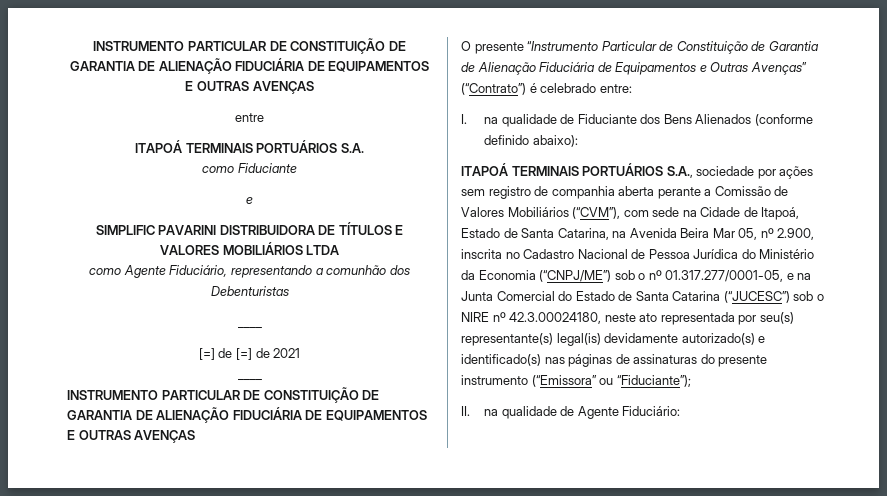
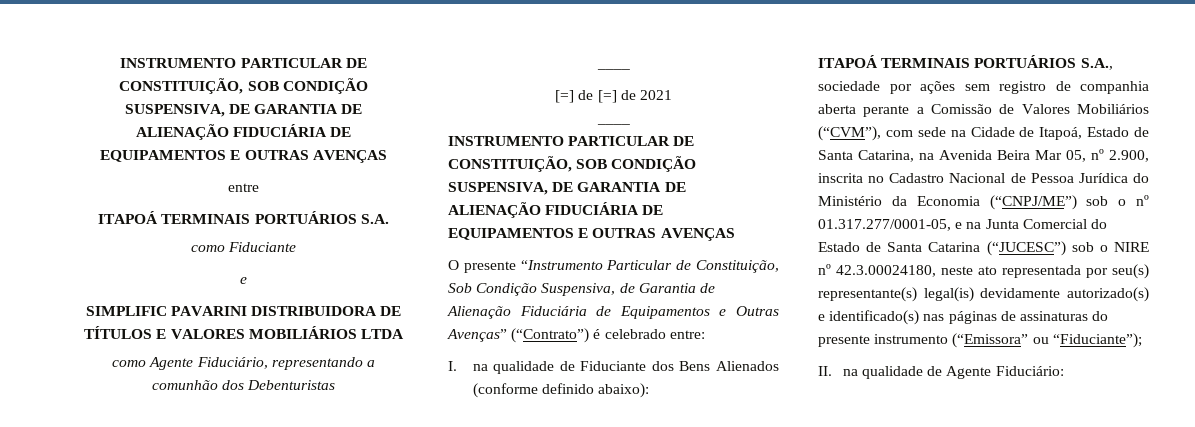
[93,38,386,54] INSTRUMENTO PARTICULAR DE CONSTITUIÇÃO -> [120,58,367,68] [119,78,368,94] [124,104,225,117] INSTRUMENTO PARTICULAR DE CONSTITUIÇÃO, SOB CONDIÇÃO SUSPENSIVA,
[263,387,359,403] CONSTITUIÇÃO -> [448,156,697,172] [448,182,548,195] CONSTITUIÇÃO, SOB CONDIÇÃO SUSPENSIVA,
[676,41,748,54] Constituição -> [696,260,779,273] [448,283,616,296] Constituição, Sob Condição Suspensiva,

